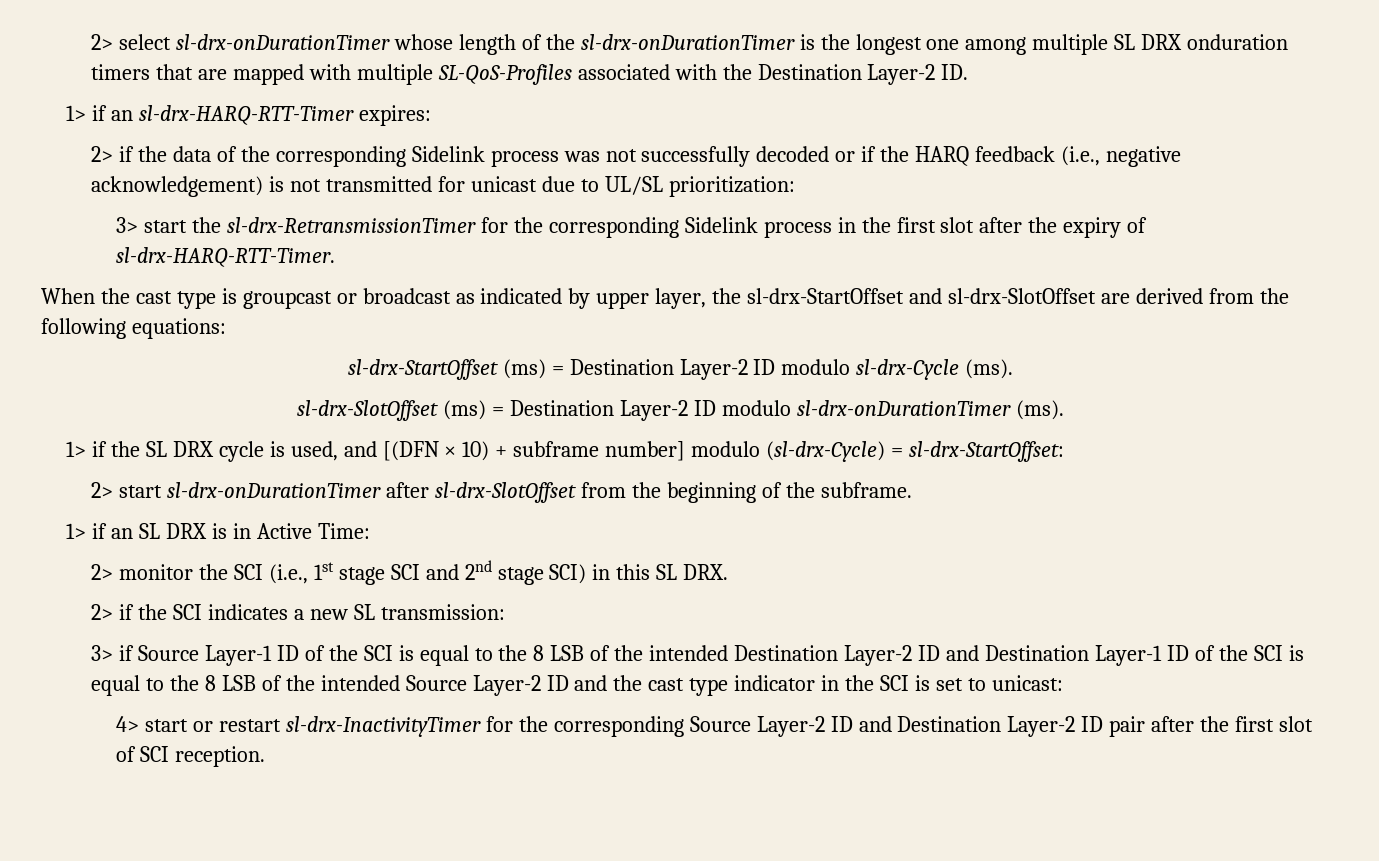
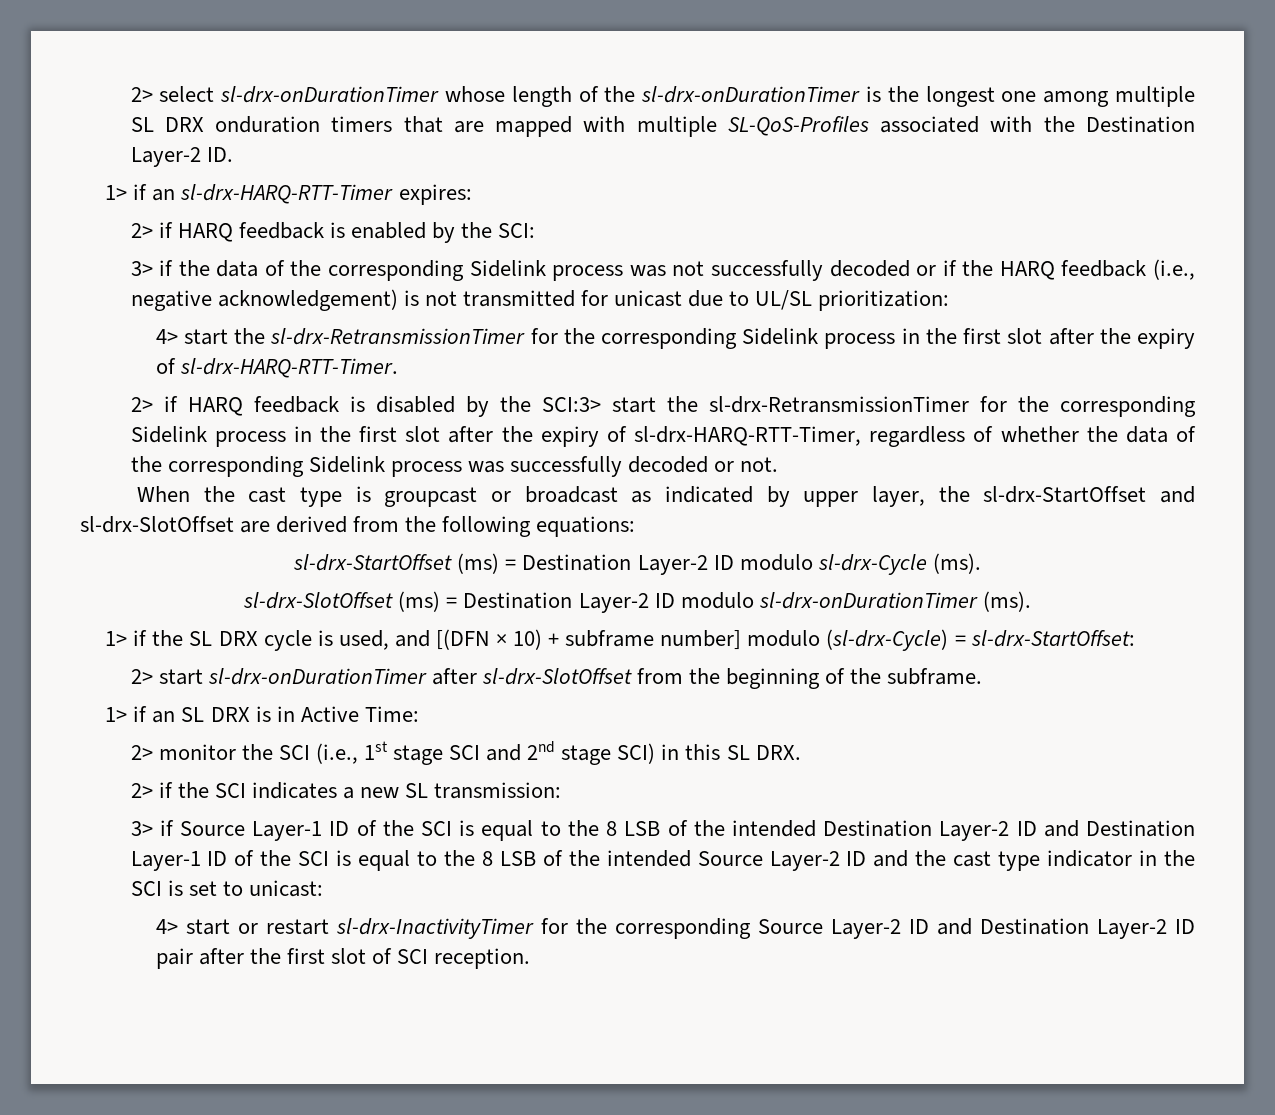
(135, 154) none -> [177,222,536,243] [130,260,174,276] HARQ feedback is enabled by the SCI: // 3> if
[116,217,139,233] 3> -> [155,329,178,344] 4>
(336, 257) none -> [130,396,1197,417] [130,426,1196,447] [130,456,779,477] // 2> if HARQ feedback is disabled by the SCI:3> start the sl-drx-RetransmissionTimer for the corresponding Sidelink process in the first slot after the expiry of sl-drx-HARQ-RTT-Timer, regardless of whether the data of the corresponding Sidelink process was successfully decoded or not.

